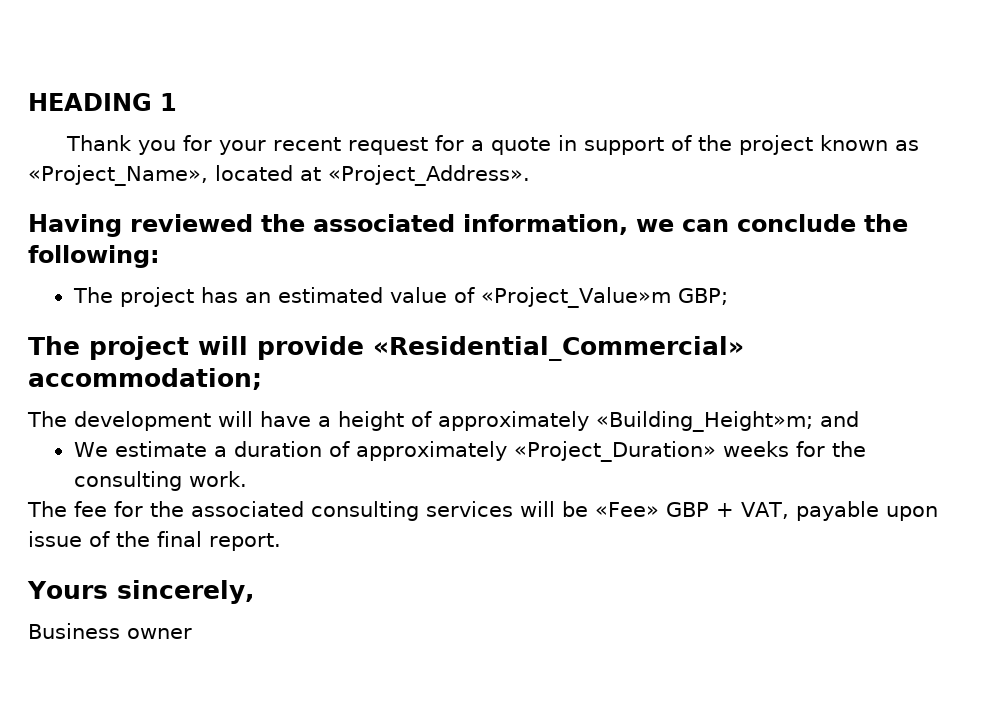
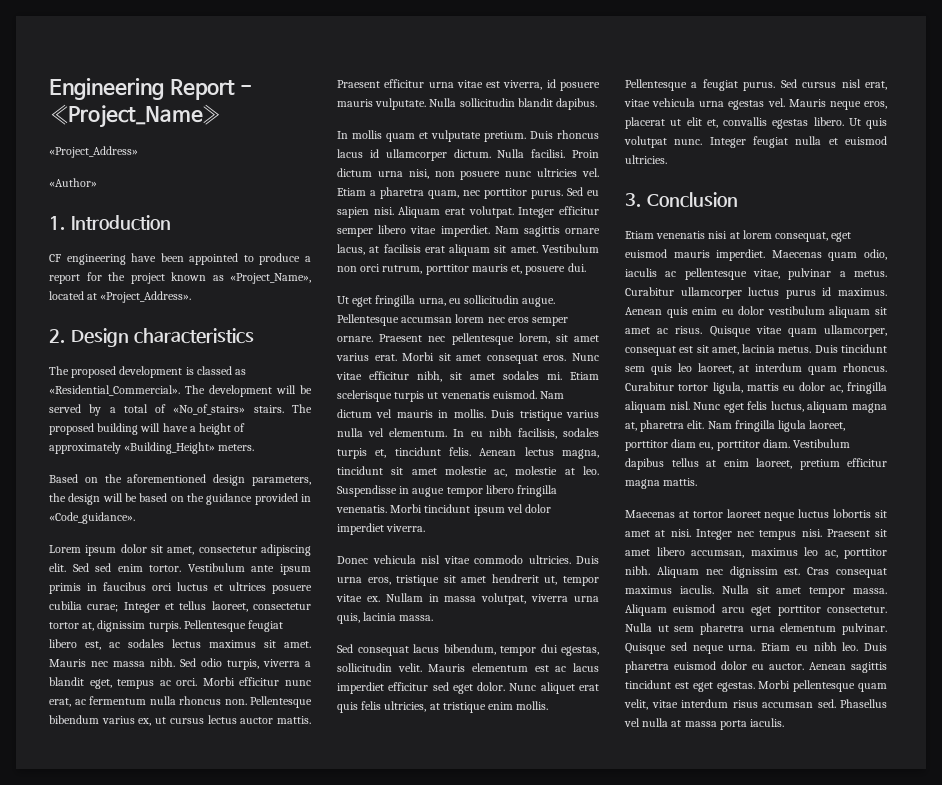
[28,93,177,111] [65,135,692,155] HEADING 1 // Thank you for your recent request for a quote in support of -> [49,78,253,100] [49,104,222,128] [49,146,138,158] [49,178,97,187] [49,215,171,231] [49,253,312,265] [49,272,102,284] Engineering Report - «Project_Name» // «Project_Address» // «Author» // 1. Introduction // CF engineering have been appointed to produce a report for
[28,214,908,237] [28,245,160,268] [72,287,728,308] [28,336,744,361] [28,368,262,390] [27,411,211,431] Having reviewed the associated information, we can conclude the following: // The project has an estimated value of «Project_Value»m GBP; // The project will provide «Residential_Commercial» accommodation; // The development -> [49,328,254,347] [49,366,247,378] [49,385,312,397] [49,404,312,416] [49,423,139,435] 2. Design characteristics // The proposed development is classed as «Residential_Commercial». The development will be served by a total of «No_of_stairs» stairs. The proposed building
[595,411,859,432] [73,441,866,462] [73,471,247,491] [27,501,938,521] [28,531,281,551] [27,580,255,604] [28,623,192,639] «Building_Height»m; and // We estimate a duration of approximately «Project_Duration» weeks for the consulting work. // The fee for the associated consulting services will be «Fee» GBP + VAT, payable upon issue of the final report. // Yours sincerely, // Business owner -> [124,442,255,454] [49,474,311,486] [49,493,311,505] [49,512,135,524] [49,544,311,556] [49,563,311,575] [49,582,312,594] [49,601,311,613] [49,620,284,632] [49,639,311,650] [49,658,311,670] [49,677,311,689] [49,696,312,708] [49,715,311,726] [337,79,600,91] [337,98,598,110] [337,130,599,142] [337,149,599,161] [337,168,599,180] [337,187,599,199] [337,206,599,218] [337,225,600,237] [337,244,599,256] [337,263,586,275] [337,295,556,307] [337,314,569,326] [337,333,599,345] [336,352,599,364] [336,371,599,382] [337,390,565,402] [337,409,599,421] [337,428,599,439] [337,447,599,459] [337,466,599,477] [337,485,558,497] [336,504,552,516] [337,523,426,535] [337,555,599,564] [337,574,599,586] [336,593,599,605] [337,612,434,624] [337,644,599,656] [337,663,599,672] [337,682,599,694] [337,701,549,713] [625,79,887,91] [624,98,887,110] [625,117,887,129] [624,136,887,148] [625,155,667,164] [625,192,738,208] [625,230,852,242] [625,249,887,261] [625,268,887,280] [625,287,887,299] [625,306,887,318] [625,325,887,337] [625,344,887,356] [625,363,887,375] [625,382,887,394] [625,401,887,413] [625,420,846,432] [625,439,851,451] [625,458,887,470] [625,478,698,489] [625,509,887,521] [625,529,887,540] [625,547,887,559] [625,566,887,578] [625,585,887,597] [625,604,887,616] [625,623,887,635] [625,642,887,654] [625,661,887,673] [625,680,887,692] [624,699,887,710] [624,718,785,730] «Building_Height» meters. // Based on the aforementioned design parameters, the design will be based on the guidance provided in «Code_guidance». // Lorem ipsum dolor sit amet, consectetur adipiscing elit. Sed sed enim tortor. Vestibulum ante ipsum primis in faucibus orci luctus et ultrices posuere cubilia curae; Integer et tellus laoreet, consectetur tortor at, dignissim turpis. Pellentesque feugiat libero est, ac sodales lectus maximus sit amet. Mauris nec massa nibh. Sed odio turpis, viverra a blandit eget, tempus ac orci. Morbi efficitur nunc erat, ac fermentum nulla rhoncus non. Pellentesque bibendum varius ex, ut cursus lectus auctor mattis. Praesent efficitur urna vitae est viverra, id posuere mauris vulputate. Nulla sollicitudin blandit dapibus. // In mollis quam et vulputate pretium. Duis rhoncus lacus id ullamcorper dictum. Nulla facilisi. Proin dictum urna nisi, non posuere nunc ultricies vel. Etiam a pharetra quam, nec porttitor purus. Sed eu sapien nisi. Aliquam erat volutpat. Integer efficitur semper libero vitae imperdiet. Nam sagittis ornare lacus, at facilisis erat aliquam sit amet. Vestibulum non orci rutrum, porttitor mauris et, posuere dui. // Ut eget fringilla urna, eu sollicitudin augue. Pellentesque accumsan lorem nec eros semper ornare. Praesent nec pellentesque lorem, sit amet varius erat. Morbi sit amet consequat eros. Nunc vitae efficitur nibh, sit amet sodales mi. Etiam scelerisque turpis ut venenatis euismod. Nam dictum vel mauris in mollis. Duis tristique varius nulla vel elementum. In eu nibh facilisis, sodales turpis et, tincidunt felis. Aenean lectus magna, tincidunt sit amet molestie ac, molestie at leo. Suspendisse in augue tempor libero fringilla venenatis. Morbi tincidunt ipsum vel dolor imperdiet viverra. // Donec vehicula nisl vitae commodo ultricies. Duis urna eros, tristique sit amet hendrerit ut, tempor vitae ex. Nullam in massa volutpat, viverra urna quis, lacinia massa. // Sed consequat lacus bibendum, tempor dui egestas, sollicitudin velit. Mauris elementum est ac lacus imperdiet efficitur sed eget dolor. Nunc aliquet erat quis felis ultricies, at tristique enim mollis. Pellentesque a feugiat purus. Sed cursus nisl erat, vitae vehicula urna egestas vel. Mauris neque eros, placerat ut elit et, convallis egestas libero. Ut quis volutpat nunc. Integer feugiat nulla et euismod ultricies. // 3. Conclusion // Etiam venenatis nisi at lorem consequat, eget euismod mauris imperdiet. Maecenas quam odio, iaculis ac pellentesque vitae, pulvinar a metus. Curabitur ullamcorper luctus purus id maximus. Aenean quis enim eu dolor vestibulum aliquam sit amet ac risus. Quisque vitae quam ullamcorper, consequat est sit amet, lacinia metus. Duis tincidunt sem quis leo laoreet, at interdum quam rhoncus. Curabitur tortor ligula, mattis eu dolor ac, fringilla aliquam nisl. Nunc eget felis luctus, aliquam magna at, pharetra elit. Nam fringilla ligula laoreet, porttitor diam eu, porttitor diam. Vestibulum dapibus tellus at enim laoreet, pretium efficitur magna mattis. // Maecenas at tortor laoreet neque luctus lobortis sit amet at nisi. Integer nec tempus nisi. Praesent sit amet libero accumsan, maximus leo ac, porttitor nibh. Aliquam nec dignissim est. Cras consequat maximus iaculis. Nulla sit amet tempor massa. Aliquam euismod arcu eget porttitor consectetur. Nulla ut sem pharetra urna elementum pulvinar. Quisque sed neque urna. Etiam eu nibh leo. Duis pharetra euismod dolor eu auctor. Aenean sagittis tincidunt est eget egestas. Morbi pellentesque quam velit, vitae interdum risus accumsan sed. Phasellus vel nulla at massa porta iaculis.

